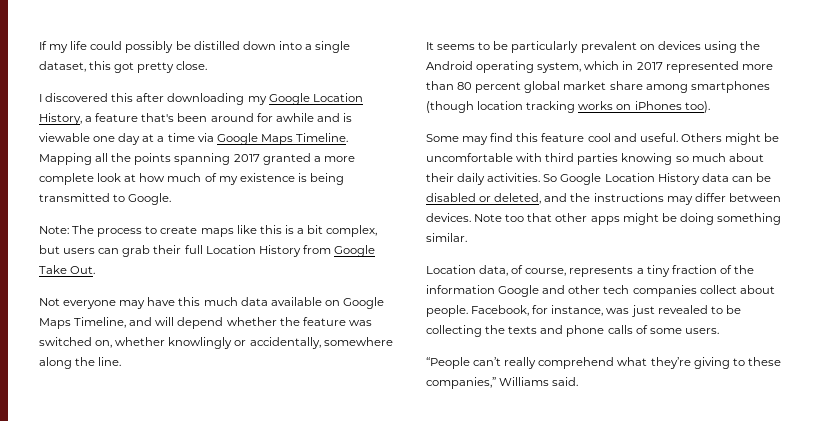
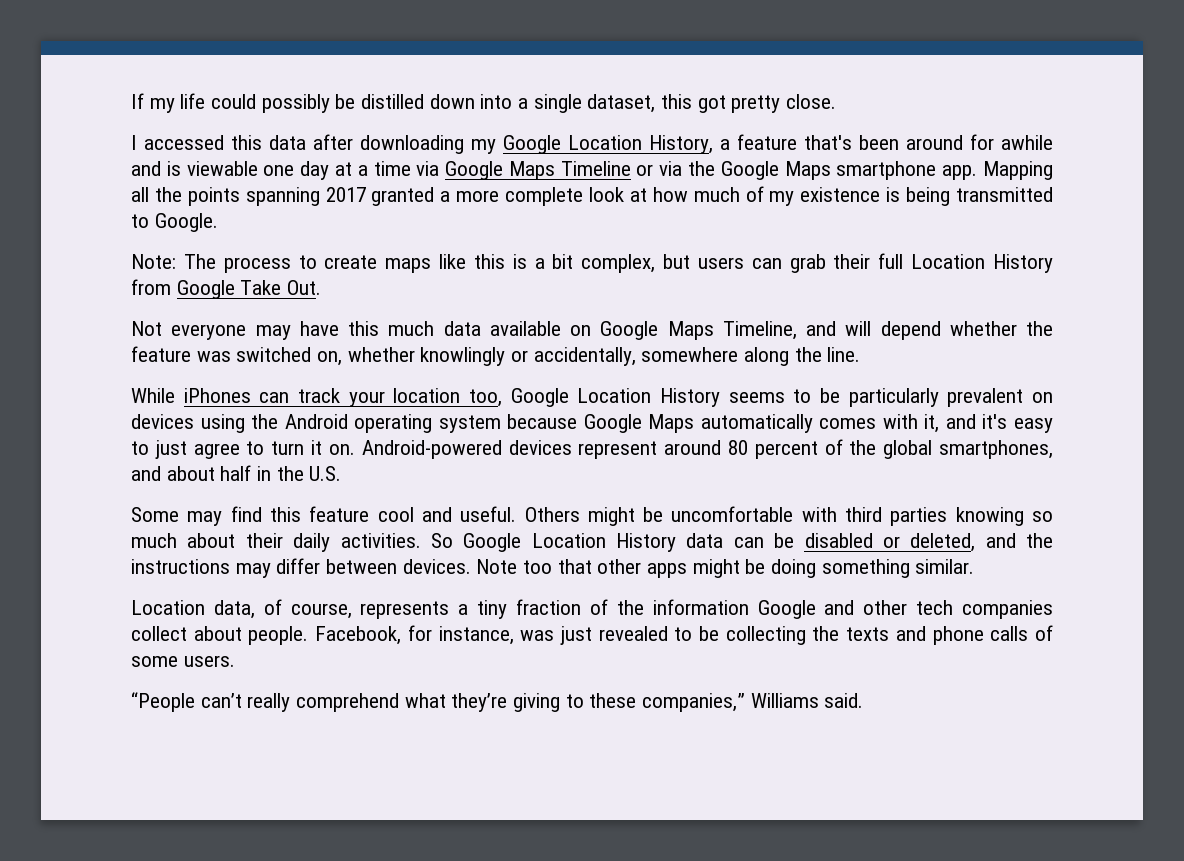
[45,93,134,102] discovered this -> [144,135,306,150] accessed this data
[295,133,348,142] Timeline. -> [560,161,978,180] Timeline or via the Google Maps smartphone app.
[426,42,434,50] It -> [131,388,720,407] While iPhones can track your location too, Google Location History
[537,61,773,73] [426,81,770,93] [426,101,710,113] system, which in 2017 represented more than 80 percent global market share among smartphones (though location tracking works on iPhones too). -> [438,414,1053,433] [131,439,1053,459] [131,465,342,481] system because Google Maps automatically comes with it, and it's easy to just agree to turn it on. Android-powered devices represent around 80 percent of the global smartphones, and about half in the U.S.

